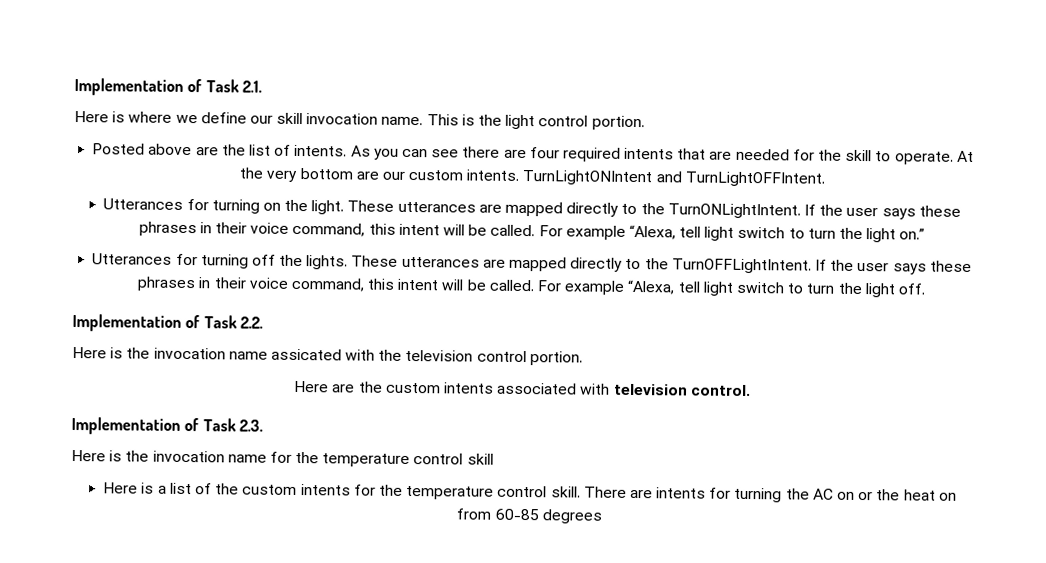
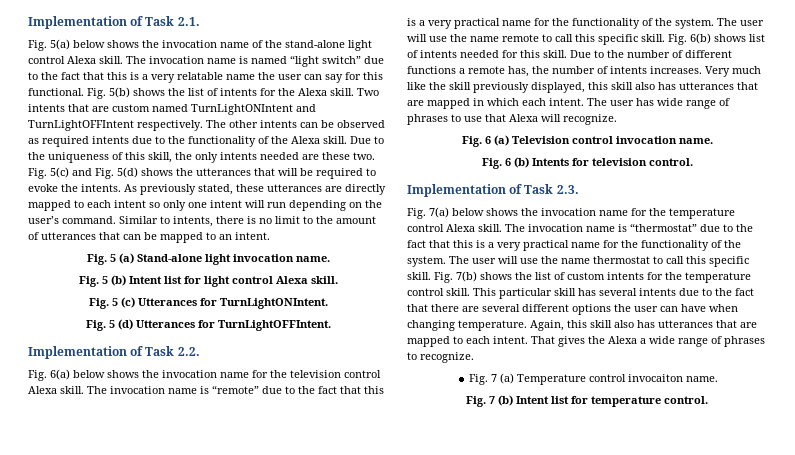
[74,111,645,131] [92,143,974,165] [239,167,825,187] [103,198,961,220] [138,221,926,243] [92,253,972,275] [137,276,925,298] Here is where we define our skill invocation name. This is the light control portion. // Posted above are the list of intents. As you can see there are four required intents that are needed for the skill to operate. At the very bottom are our custom intents. TurnLightONIntent and TurnLightOFFIntent. // Utterances for turning on the light. These utterances are mapped directly to the TurnONLightIntent. If the user says these phrases in their voice command, this intent will be called. For example “Alexa, tell light switch to turn the light on.” // Utterances for turning off the lights. These utterances are mapped directly to the TurnOFFLightIntent. If the user says these phrases in their voice command, this intent will be called. For example “Alexa, tell light switch to turn the light off. -> [28,39,372,51] [28,55,384,67] [28,72,383,83] [28,87,379,99] [28,104,316,115] [28,120,385,131] [28,136,384,147] [28,152,375,163] [28,167,376,179] [28,184,386,195] [28,200,382,211] [28,216,376,227] [28,232,270,243] [86,253,330,265] [78,275,338,287] [88,297,328,309] [85,319,331,331] Fig. 5(a) below shows the invocation name of the stand-alone light control Alexa skill. The invocation name is named “light switch” due to the fact that this is a very relatable name the user can say for this functional. Fig. 5(b) shows the list of intents for the Alexa skill. Two intents that are custom named TurnLightONIntent and TurnLightOFFIntent respectively. The other intents can be observed as required intents due to the functionality of the Alexa skill. Due to the uniqueness of this skill, the only intents needed are these two. Fig. 5(c) and Fig. 5(d) shows the utterances that will be required to evoke the intents. As previously stated, these utterances are directly mapped to each intent so only one intent will run depending on the user’s command. Similar to intents, there is no limit to the amount of utterances that can be mapped to an intent. // Fig. 5 (a) Stand-alone light invocation name. // Fig. 5 (b) Intent list for light control Alexa skill. // Fig. 5 (c) Utterances for TurnLightONIntent. // Fig. 5 (d) Utterances for TurnLightOFFIntent.
[72,346,376,361] Here is the invocation name assicated with -> [28,369,268,381] Fig. 6(a) below shows the invocation name for
[529,351,583,366] [294,380,611,395] portion. // Here are the custom intents associated with -> [28,385,384,394] [407,18,764,29] [407,33,765,45] [407,50,732,58] [407,66,761,77] [407,82,758,93] [407,98,730,109] [407,114,617,125] [461,135,713,147] [481,157,589,169] Alexa skill. The invocation name is “remote” due to the fact that this is a very practical name for the functionality of the system. The user will use the name remote to call this specific skill. Fig. 6(b) shows list of intents needed for this skill. Due to the number of different functions a remote has, the number of intents increases. Very much like the skill previously displayed, this skill also has utterances that are mapped in which each intent. The user has wide range of phrases to use that Alexa will recognize. // Fig. 6 (a) Television control invocation name. // Fig. 6 (b) Intents for
[71,449,123,462] Here is -> [407,207,518,219] Fig. 7(a) below shows
[466,453,494,465] [103,482,240,495] skill // Here is a list of the -> [446,223,753,232] [407,240,741,251] [407,256,749,267] [407,271,565,283] Alexa skill. The invocation name is “thermostat” due to the fact that this is a very practical name for the functionality of the system. The user will use the name thermostat to call this specific skill. Fig. 7(b) shows the list of
[583,486,957,503] [456,508,602,524] There are intents for turning the AC on or the heat on from 60-85 degrees -> [473,288,754,299] [407,304,738,315] [407,320,757,331] [407,336,765,347] [407,352,474,363] [468,373,718,385] [466,395,708,407] This particular skill has several intents due to the fact that there are several different options the user can have when changing temperature. Again, this skill also has utterances that are mapped to each intent. That gives the Alexa a wide range of phrases to recognize. // Fig. 7 (a) Temperature control invocaiton name. // Fig. 7 (b) Intent list for temperature control.

